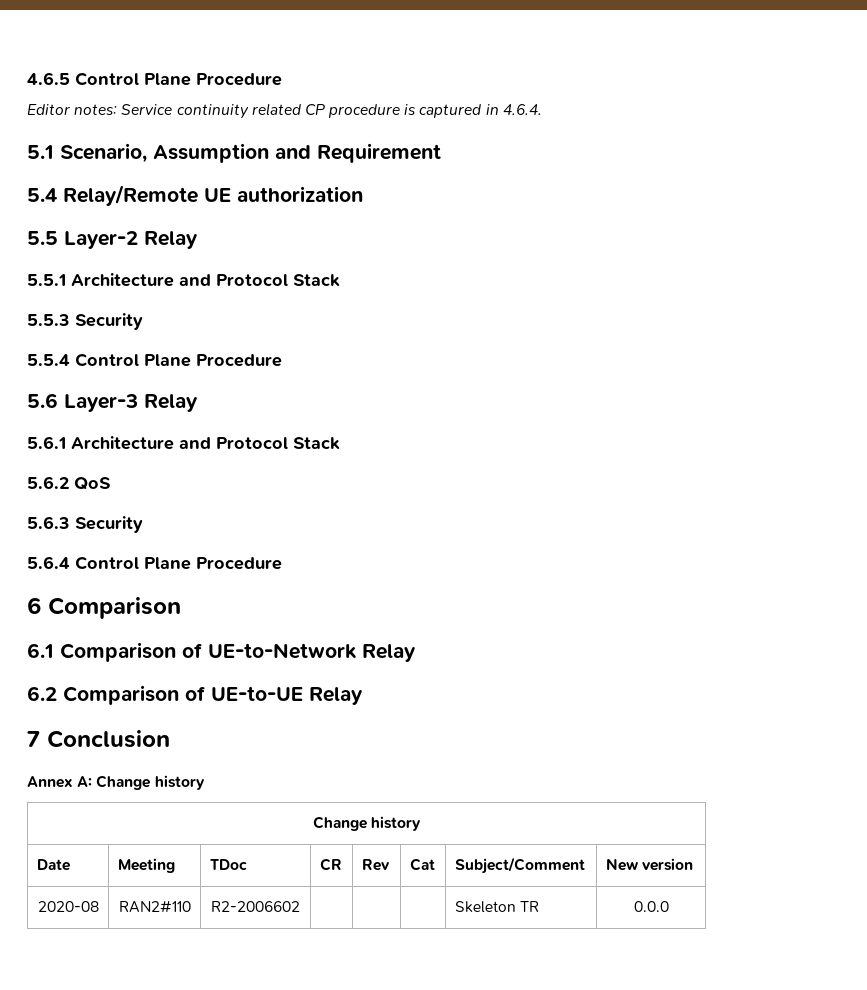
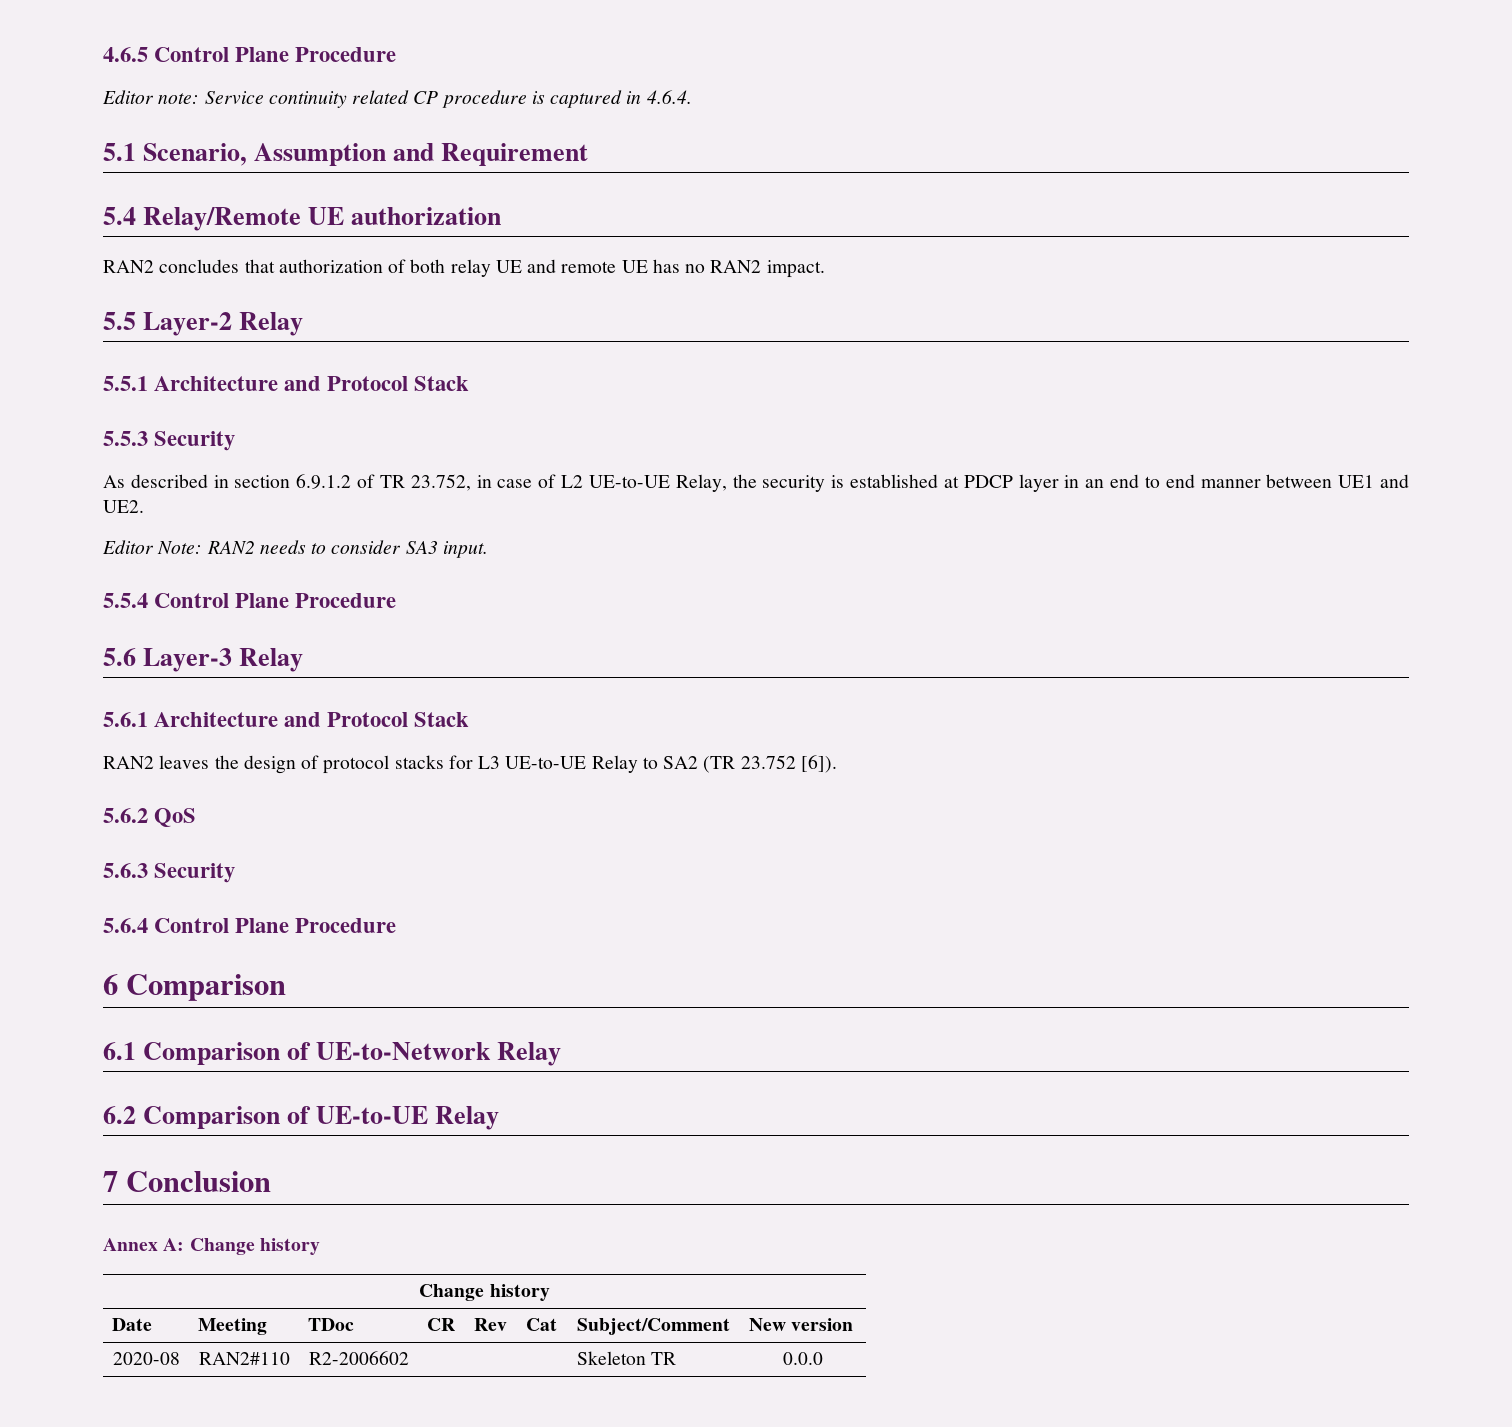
[74,104,118,115] notes: -> [158,93,200,104] note:
(363, 194) none -> [103,259,825,278] // RAN2 concludes that authorization of both relay UE and remote UE has no RAN2 impact.
(143, 321) none -> [103,474,1409,492] [103,500,144,513] [102,540,488,558] // As described in section 6.9.1.2 of TR 23.752, in case of L2 UE-to-UE Relay, the security is established at PDCP layer in an end to end manner between UE1 and UE2. // Editor Note: RAN2 needs to consider SA3 input.
(340, 443) none -> [103,755,837,774] // RAN2 leaves the design of protocol stacks for L3 UE-to-UE Relay to SA2 (TR 23.752 [6]).

